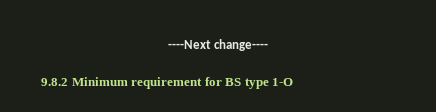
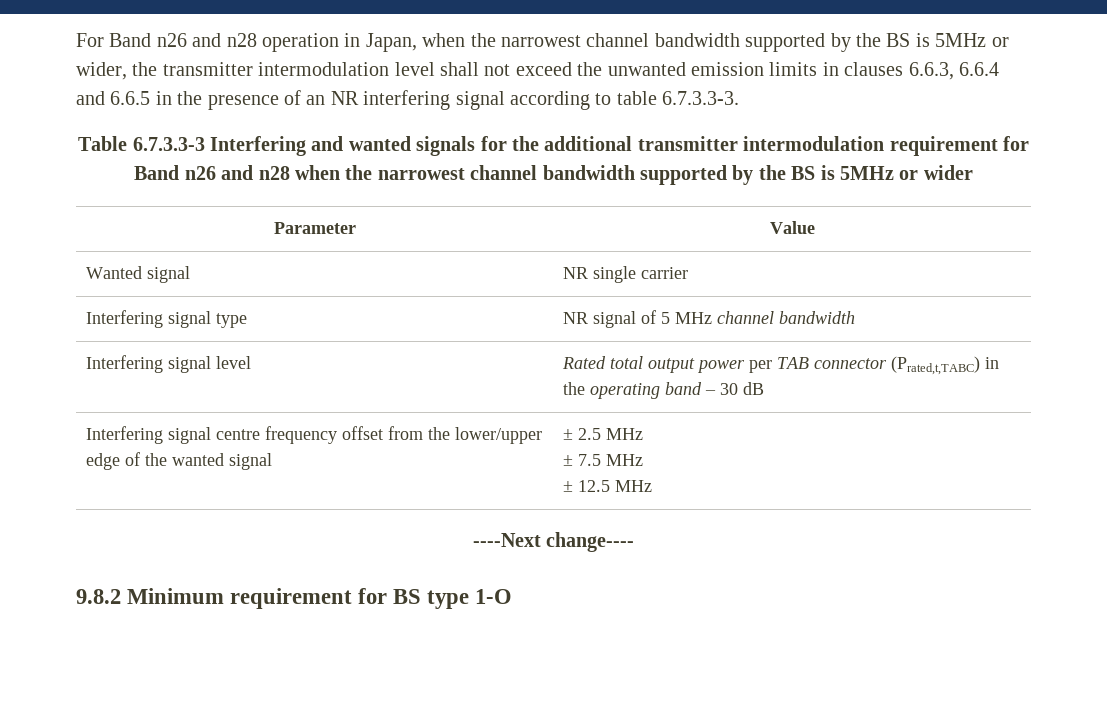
(167, 44) none -> [76,33,1009,52] [76,62,999,80] [76,90,740,110] [78,136,1029,156] [134,165,973,185] [274,222,356,234] [769,221,815,234] [85,266,190,283] [562,266,688,283] [85,310,247,328] [562,310,855,328] [85,355,251,373] [561,356,999,375] [562,382,764,399] [85,426,542,444] [85,452,272,470] [562,428,643,440] [562,454,643,466] [562,480,652,492] For Band n26 and n28 operation in Japan, when the narrowest channel bandwidth supported by the BS is 5MHz or wider, the transmitter intermodulation level shall not exceed the unwanted emission limits in clauses 6.6.3, 6.6.4 and 6.6.5 in the presence of an NR interfering signal according to table 6.7.3.3-3. // Table 6.7.3.3-3 Interfering and wanted signals for the additional transmitter intermodulation requirement for Band n26 and n28 when the narrowest channel bandwidth supported by the BS is 5MHz or wider // Parameter | Value // Wanted signal | NR single carrier // Interfering signal type | NR signal of 5 MHz channel bandwidth // Interfering signal level | Rated total output power per TAB connector (Prated,t,TABC) in the operating band – 30 dB // Interfering signal centre frequency offset from the lower/upper edge of the wanted signal | ± 2.5 MHz // ± 7.5 MHz // ± 12.5 MHz //

